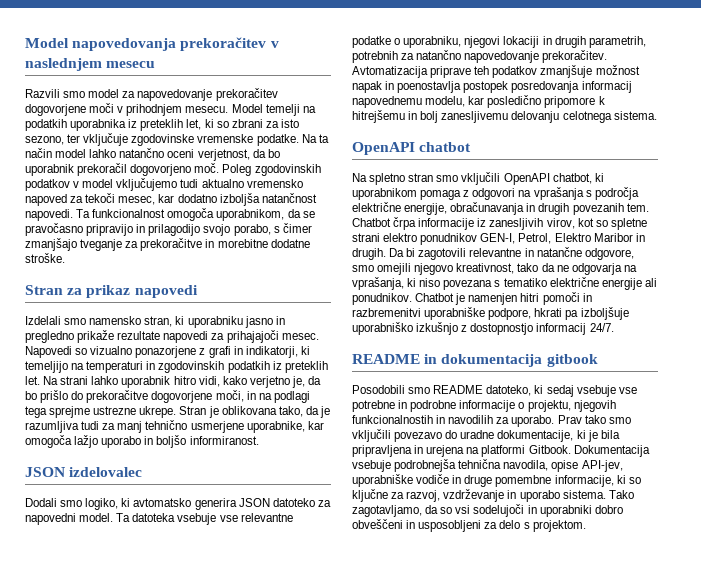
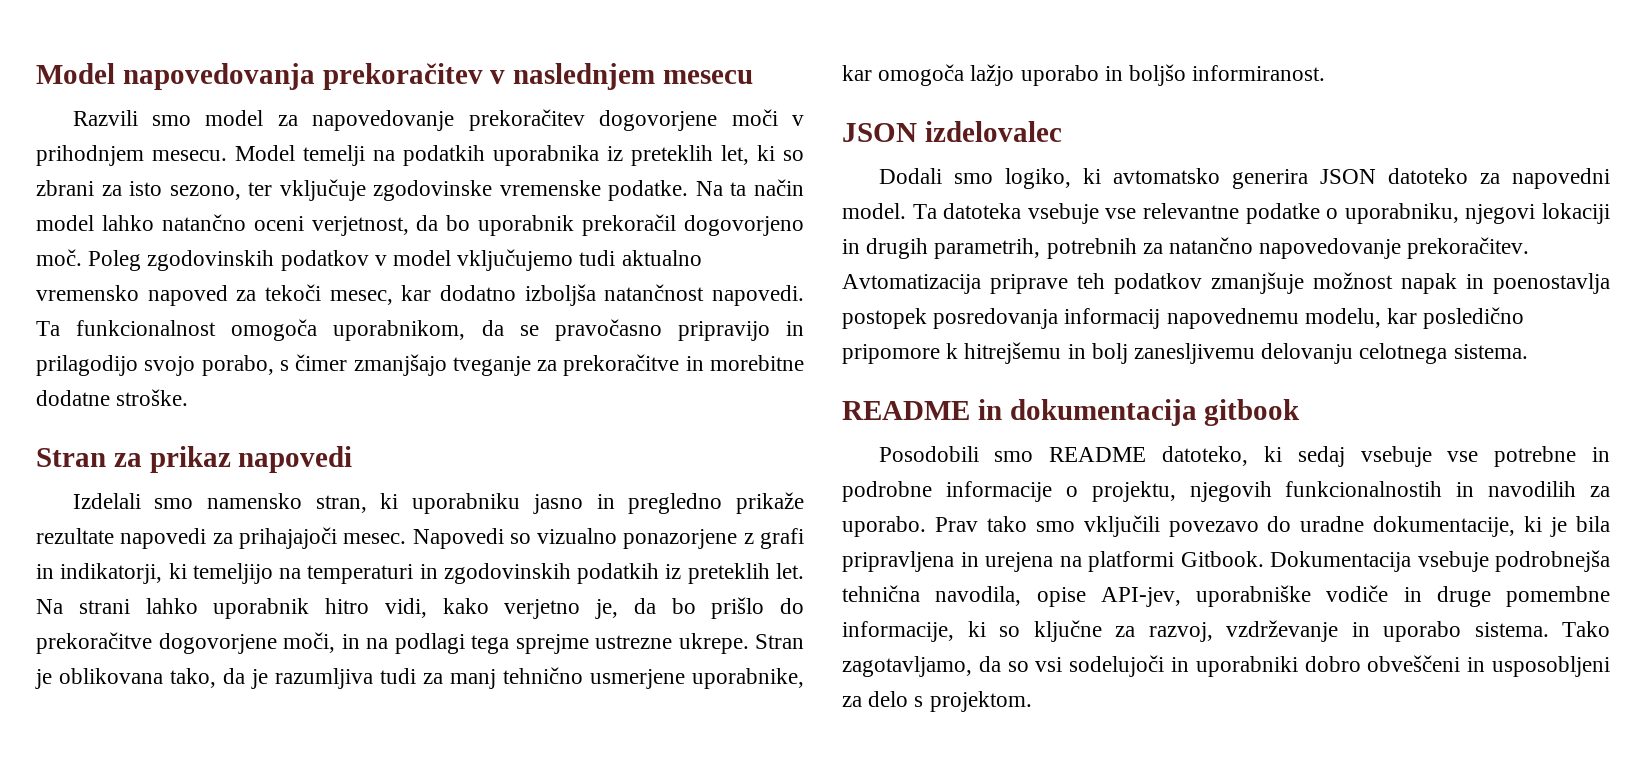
[352,142,472,155] [352,172,604,185] [352,187,639,200] [352,202,649,215] [352,217,647,230] [352,233,645,245] [352,247,634,260] [352,263,637,275] [352,277,657,290] [352,292,592,305] [352,307,629,320] [352,322,614,335] // OpenAPI chatbot // Na spletno stran smo vključili OpenAPI chatbot, ki uporabnikom pomaga z odgovori na vprašanja s področja električne energije, obračunavanja in drugih povezanih tem. Chatbot črpa informacije iz zanesljivih virov, kot so spletne strani elektro ponudnikov GEN-I, Petrol, Elektro Maribor in drugih. Da bi zagotovili relevantne in natančne odgovore, smo omejili njegovo kreativnost, tako da ne odgovarja na vprašanja, ki niso povezana s tematiko električne energije ali ponudnikov. Chatbot je namenjen hitri pomoči in razbremenitvi uporabniške podpore, hkrati pa izboljšuje uporabniško izkušnjo z dostopnostjo informacij 24/7. -> (1528, 351) none

